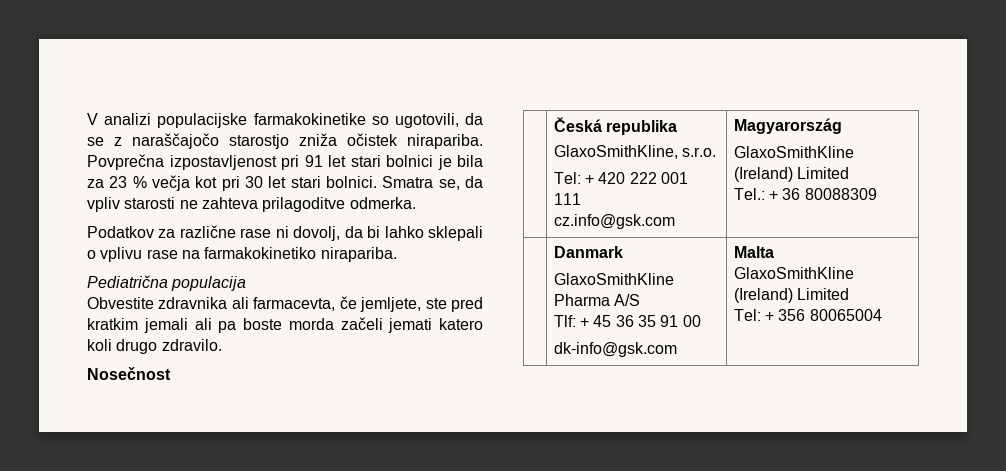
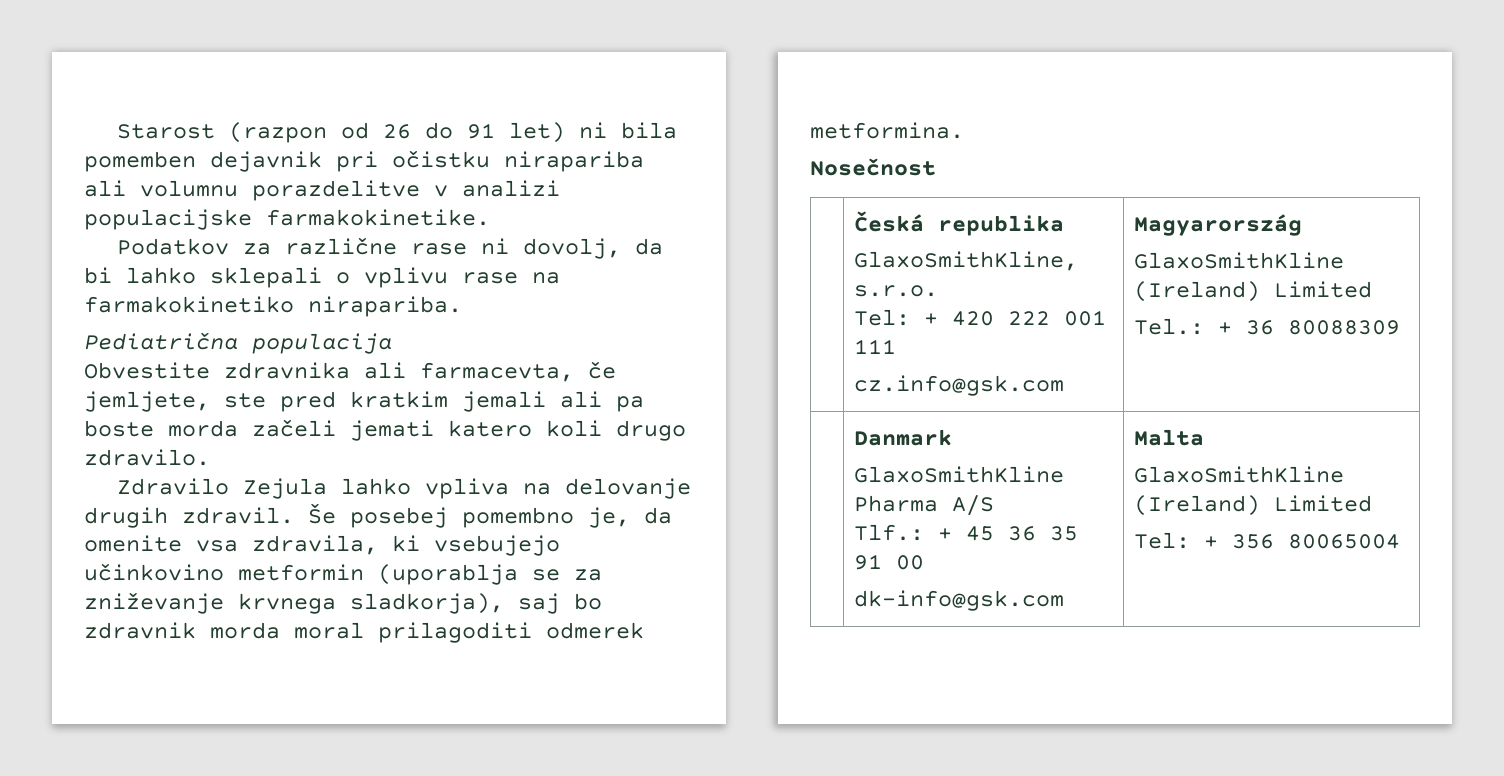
[87,113,484,128] [87,133,483,149] [87,154,483,170] [87,175,483,191] [87,197,416,212] V analizi populacijske farmakokinetike so ugotovili, da se z naraščajočo starostjo zniža očistek nirapariba. Povprečna izpostavljenost pri 91 let stari bolnici je bila za 23 % večja kot pri 30 let stari bolnici. Smatra se, da vpliv starosti ne zahteva prilagoditve odmerka. -> [116,122,677,143] [84,150,644,172] [84,180,560,201] [84,209,490,230] Starost (razpon od 26 do 91 let) ni bila pomemben dejavnik pri očistku nirapariba ali volumnu porazdelitve v analizi populacijske farmakokinetike.
(222, 345) none -> [116,478,691,499] [84,503,672,528] [84,535,560,556] [84,563,602,585] [84,592,602,614] [84,622,644,643] [810,122,964,139] // Zdravilo Zejula lahko vpliva na delovanje drugih zdravil. Še posebej pomembno je, da omenite vsa zdravila, ki vsebujejo učinkovino metformin (uporablja se za zniževanje krvnega sladkorja), saj bo zdravnik morda moral prilagoditi odmerek metformina.
[553,315,576,327] Tlf: -> [853,524,924,541] Tlf.:

